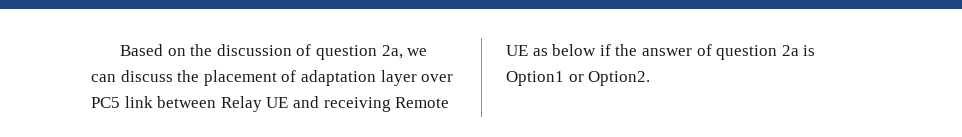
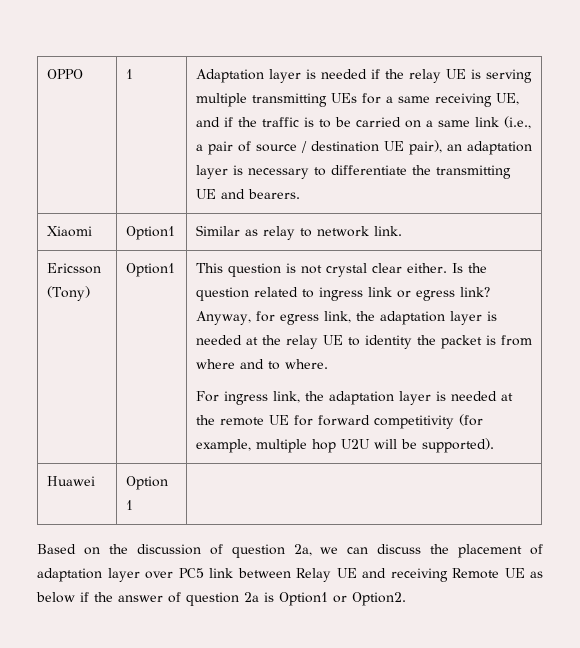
(120, 50) none -> [46,69,83,79] [125,69,133,79] [195,69,532,83] [195,93,519,107] [195,116,531,129] [195,140,532,155] [195,165,511,179] [195,189,300,199] [46,226,92,237] [125,226,175,240] [195,225,402,240] [46,263,101,274] [46,286,90,301] [125,263,175,277] [195,263,487,277] [195,287,490,301] [195,311,497,325] [195,335,532,349] [195,359,328,370] [195,391,513,405] [195,414,483,429] [195,438,494,453] [46,476,95,486] [125,476,168,490] [125,500,133,510] OPPO | 1 | Adaptation layer is needed if the relay UE is serving multiple transmitting UEs for a same receiving UE, and if the traffic is to be carried on a same link (i.e., a pair of source / destination UE pair), an adaptation layer is necessary to differentiate the transmitting UE and bearers. // Xiaomi | Option1 | Similar as relay to network link. // Ericsson (Tony) | Option1 | This question is not crystal clear either. Is the question related to ingress link or egress link? Anyway, for egress link, the adaptation layer is needed at the relay UE to identity the packet is from where and to where. // For ingress link, the adaptation layer is needed at the remote UE for forward competitivity (for example, multiple hop U2U will be supported). // Huawei | Option 1 | //

